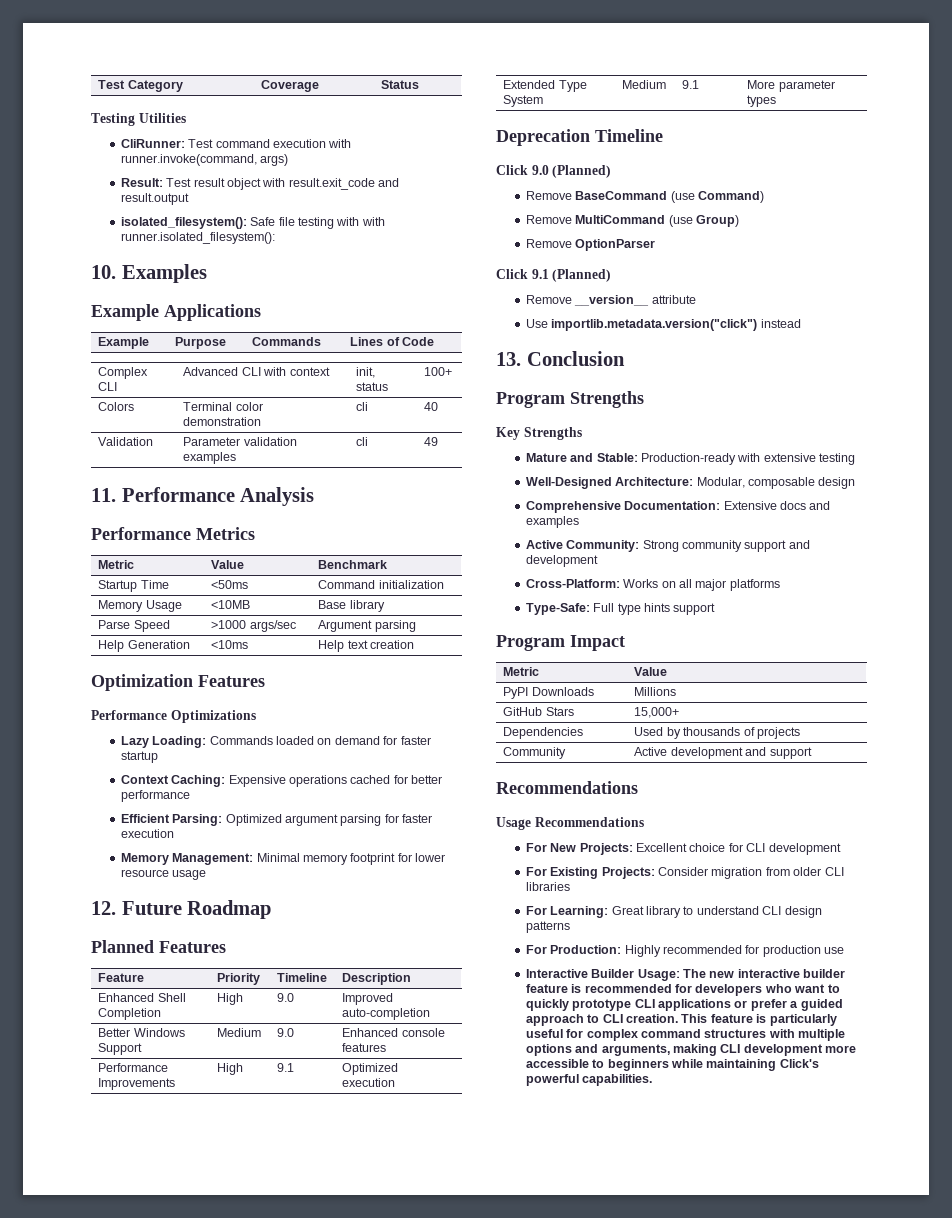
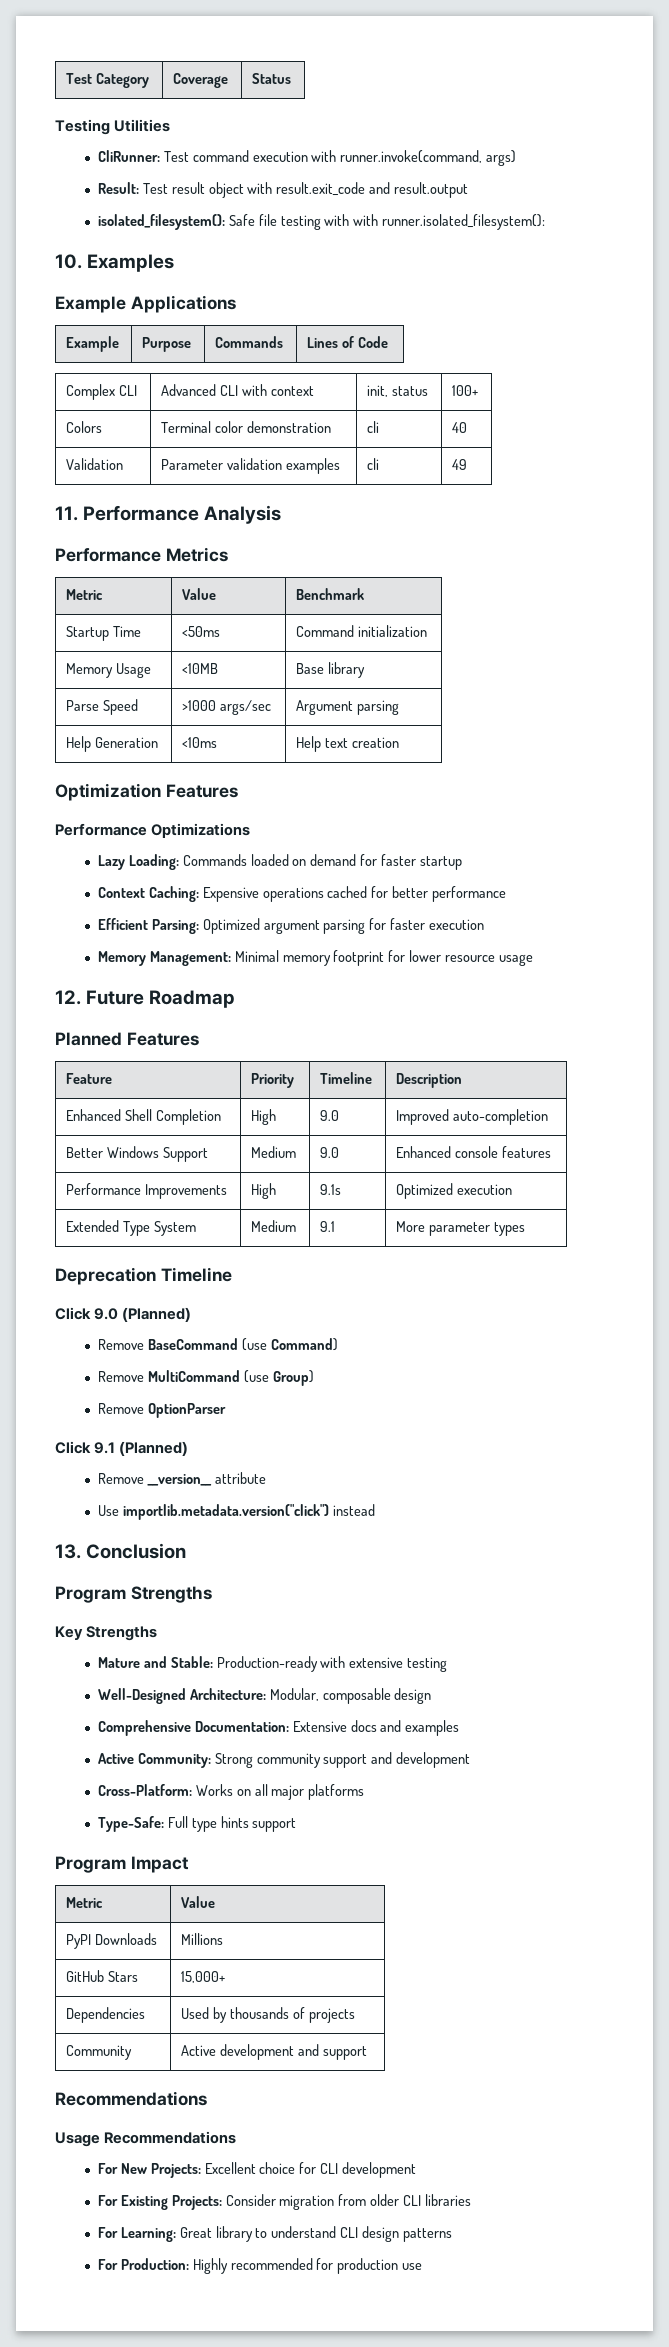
[277,1063,295,1072] 9.1 -> [320,1184,342,1195] 9.1s
[525,969,846,981] [525,984,840,996] [525,999,843,1011] [525,1014,837,1026] [525,1029,846,1041] [525,1044,857,1056] [525,1059,819,1071] [525,1074,653,1086] // Interactive Builder Usage: The new interactive builder feature is recommended for developers who want to quickly prototype CLI applications or prefer a guided approach to CLI creation. This feature is particularly useful for complex command structures with multiple options and arguments, making CLI development more accessible to beginners while maintaining Click's powerful capabilities. -> (423, 2266) none

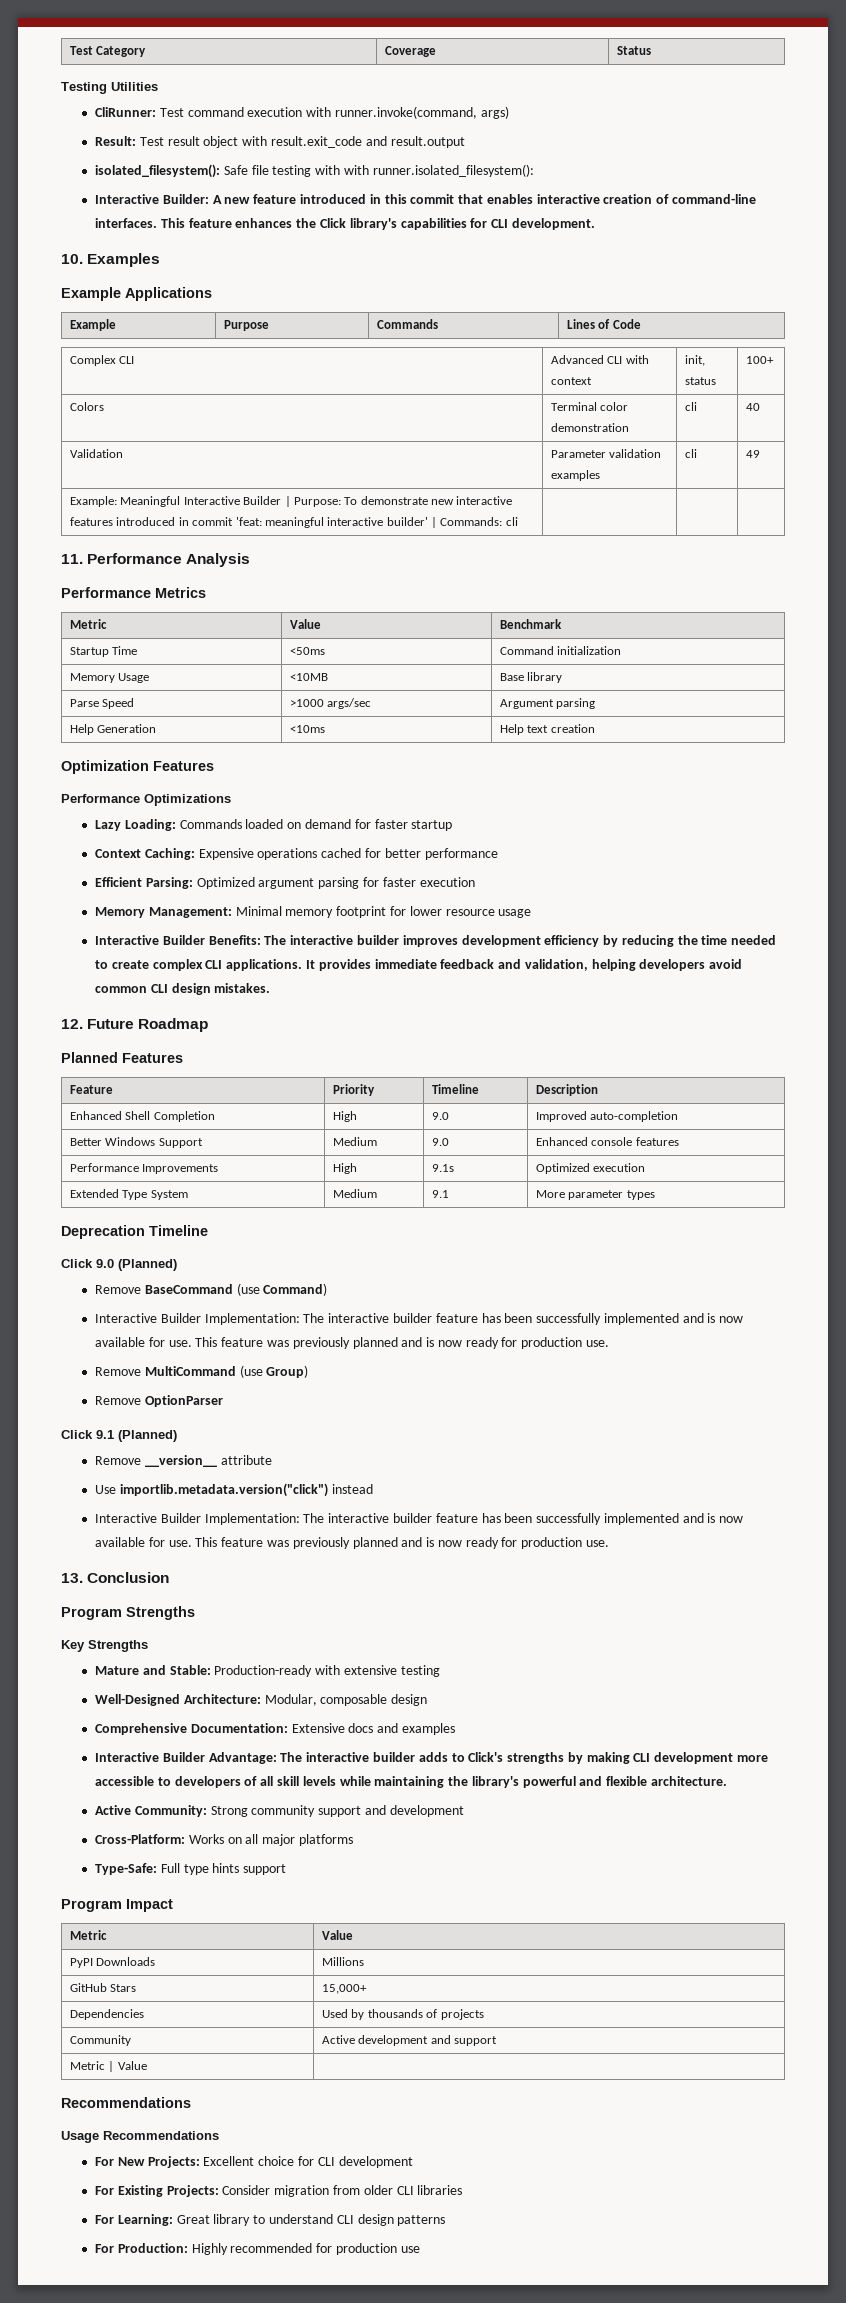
(546, 222) none -> [95,194,756,204] [95,218,595,230] // Interactive Builder: A new feature introduced in this commit that enables interactive creation of command-line interfaces. This feature enhances the Click library's capabilities for CLI development.
(468, 464) none -> [70,496,513,507] [70,517,518,528] // Example: Meaningful Interactive Builder | Purpose: To demonstrate new interactive features introduced in commit 'feat: meaningful interactive builder' | Commands: cli | | |
(534, 960) none -> [95,935,777,947] [95,959,743,971] [95,983,271,995] // Interactive Builder Benefits: The interactive builder improves development efficiency by reducing the time needed to create complex CLI applications. It provides immediate feedback and validation, helping developers avoid common CLI design mistakes.
(338, 1344) none -> [95,1313,744,1325] [95,1337,609,1349] // Interactive Builder Implementation: The interactive builder feature has been successfully implemented and is now available for use. This feature was previously planned and is now ready for production use.
(375, 1510) none -> [95,1513,744,1525] [95,1537,609,1549] // Interactive Builder Implementation: The interactive builder feature has been successfully implemented and is now available for use. This feature was previously planned and is now ready for production use.
(460, 1728) none -> [95,1752,768,1764] [95,1776,727,1788] // Interactive Builder Advantage: The interactive builder adds to Click's strengths by making CLI development more accessible to developers of all skill levels while maintaining the library's powerful and flexible architecture.
(368, 2053) none -> [70,2061,147,2072] // Metric | Value |

